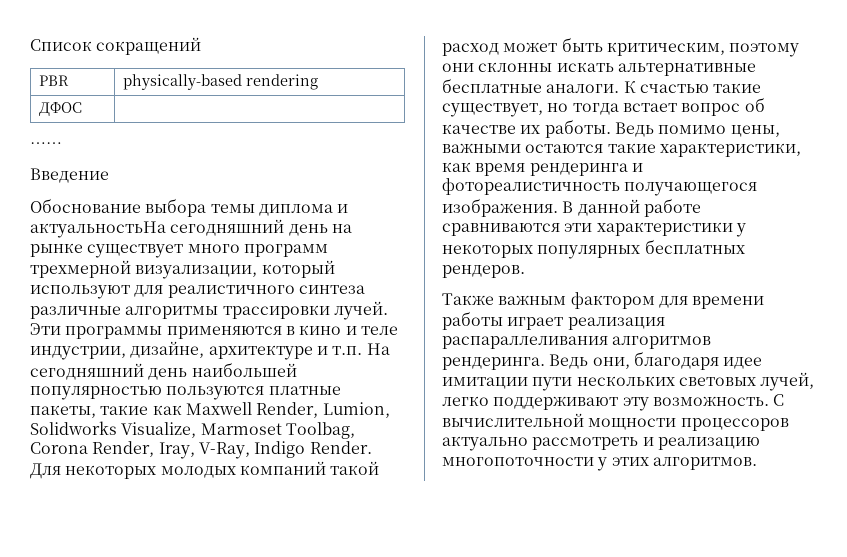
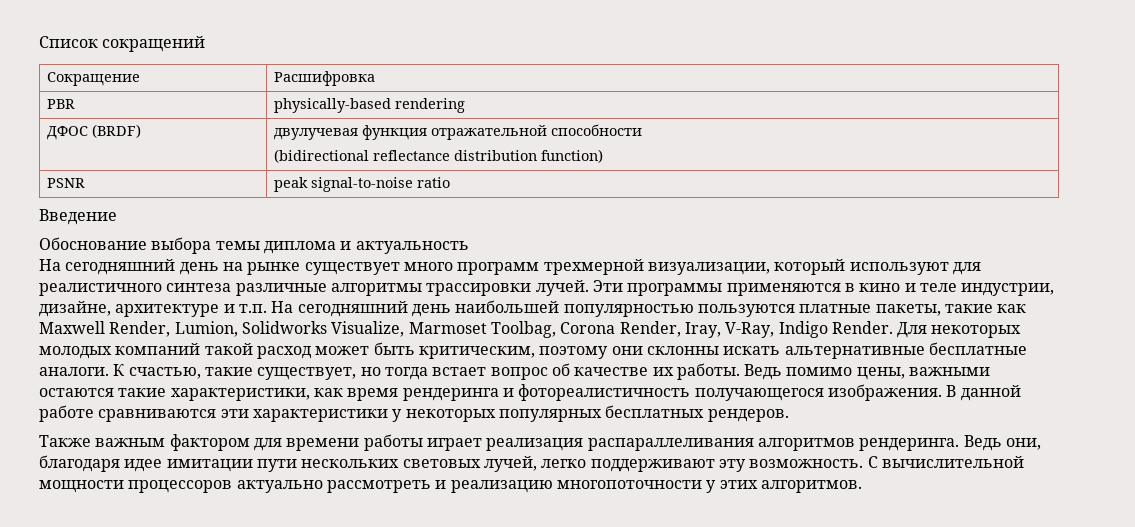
(202, 46) none -> [46,72,140,86] [273,71,375,86] // Сокращение | Расшифровка
[30,142,62,149] | // …… -> [91,124,141,138] [273,124,642,140] [273,149,603,163] [46,178,85,188] [273,177,450,192] (BRDF) | двулучевая функция отражательной способности // (bidirectional reflectance distribution function) // PSNR | peak signal-to-noise ratio
[30,221,166,238] актуальностьНа -> [355,241,469,254] [39,259,61,271] актуальность // На
[639,84,709,93] счастью -> [128,367,201,379] счастью,

